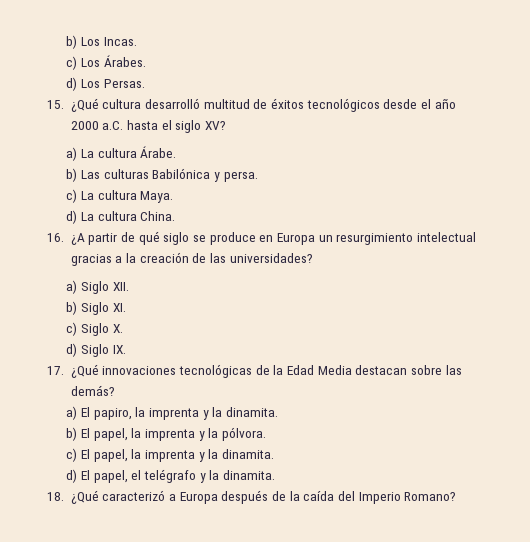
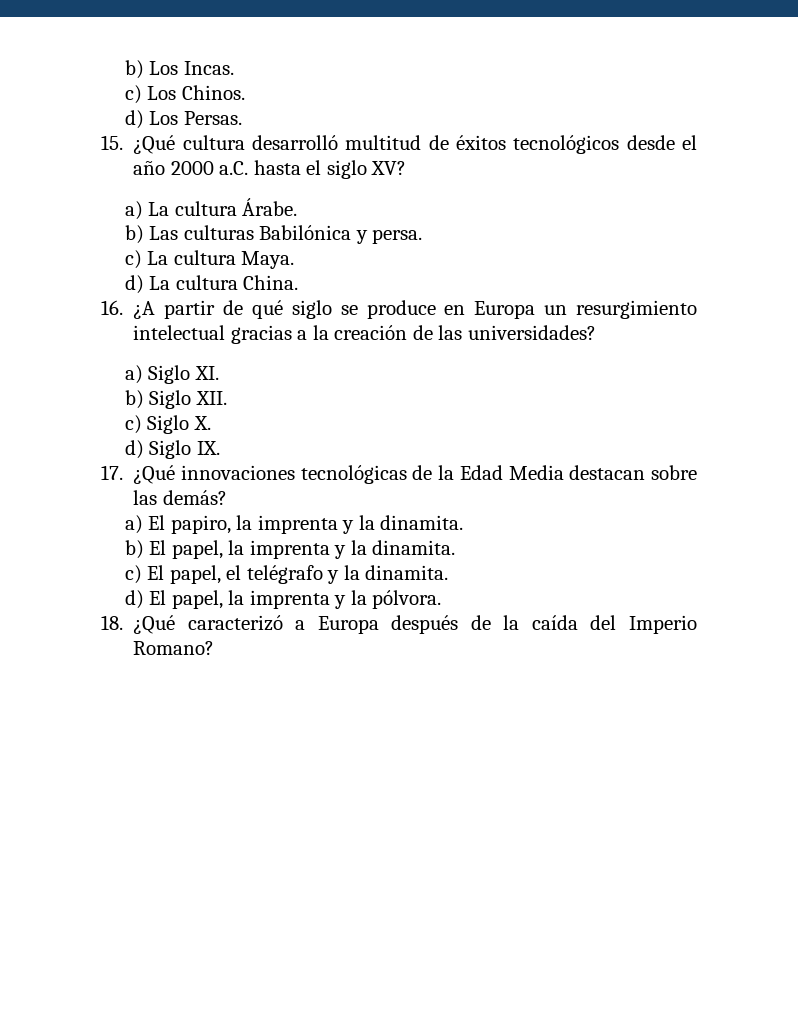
[103,55,146,67] Árabes. -> [181,85,245,100] Chinos.
[112,282,129,291] XII. -> [194,366,219,380] XI.
[112,303,126,312] XI. -> [195,391,227,405] XII.
[221,427,266,441] pólvora. -> [372,540,456,555] dinamita.
[131,449,195,462] la imprenta -> [226,565,323,584] el telégrafo
[131,469,275,483] el telégrafo y la dinamita. -> [228,590,442,609] la imprenta y la pólvora.

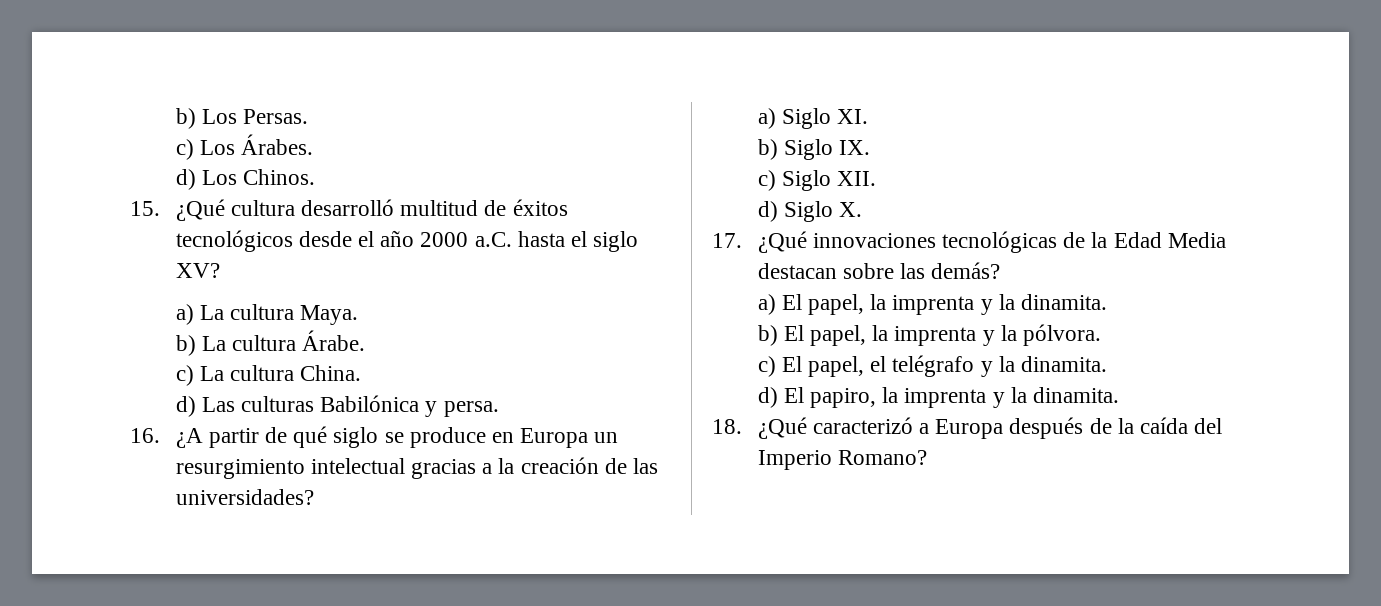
[183,61,234,75] Incas. -> [242,109,308,124] Persas.
[181,85,245,100] Chinos. -> [240,134,313,155] Árabes.
[183,111,242,125] Persas. -> [242,169,315,185] Chinos.
[242,198,298,216] [124,225,144,244] Árabe. // b) -> [300,305,359,325] [175,330,366,356] [175,365,362,386] [175,396,196,417] Maya. // b) La cultura Árabe. // c) La cultura China. // d)
[124,250,295,269] [124,275,299,294] // c) La cultura Maya. // d) La cultura China. -> (499, 409) none
[195,391,227,405] XII. -> [838,140,870,155] IX.
[193,416,211,430] X. -> [836,171,876,186] XII.
[196,441,220,455] IX. -> [838,202,862,217] X.
[170,515,231,534] papiro, -> [807,294,864,315] papel,
[372,540,456,555] dinamita. -> [1023,324,1102,346] pólvora.
[171,590,442,609] papel, la imprenta y la pólvora. -> [809,387,1120,408] papiro, la imprenta y la dinamita.

